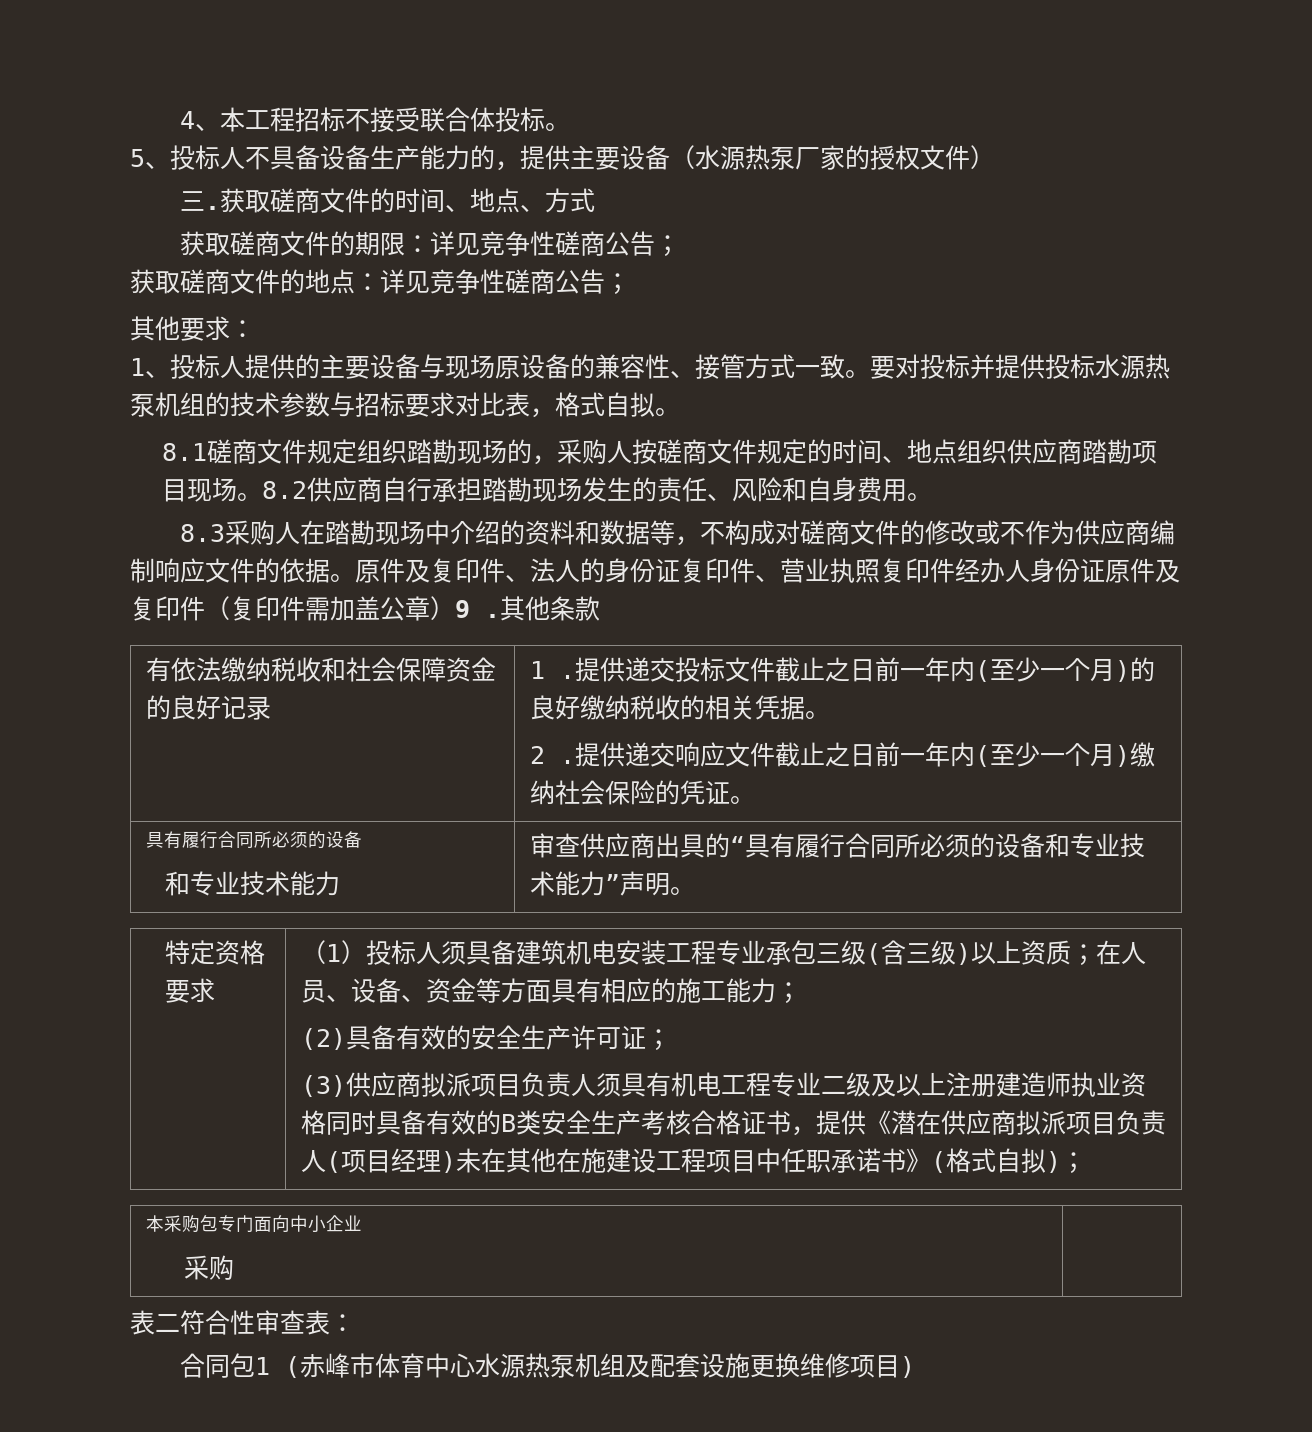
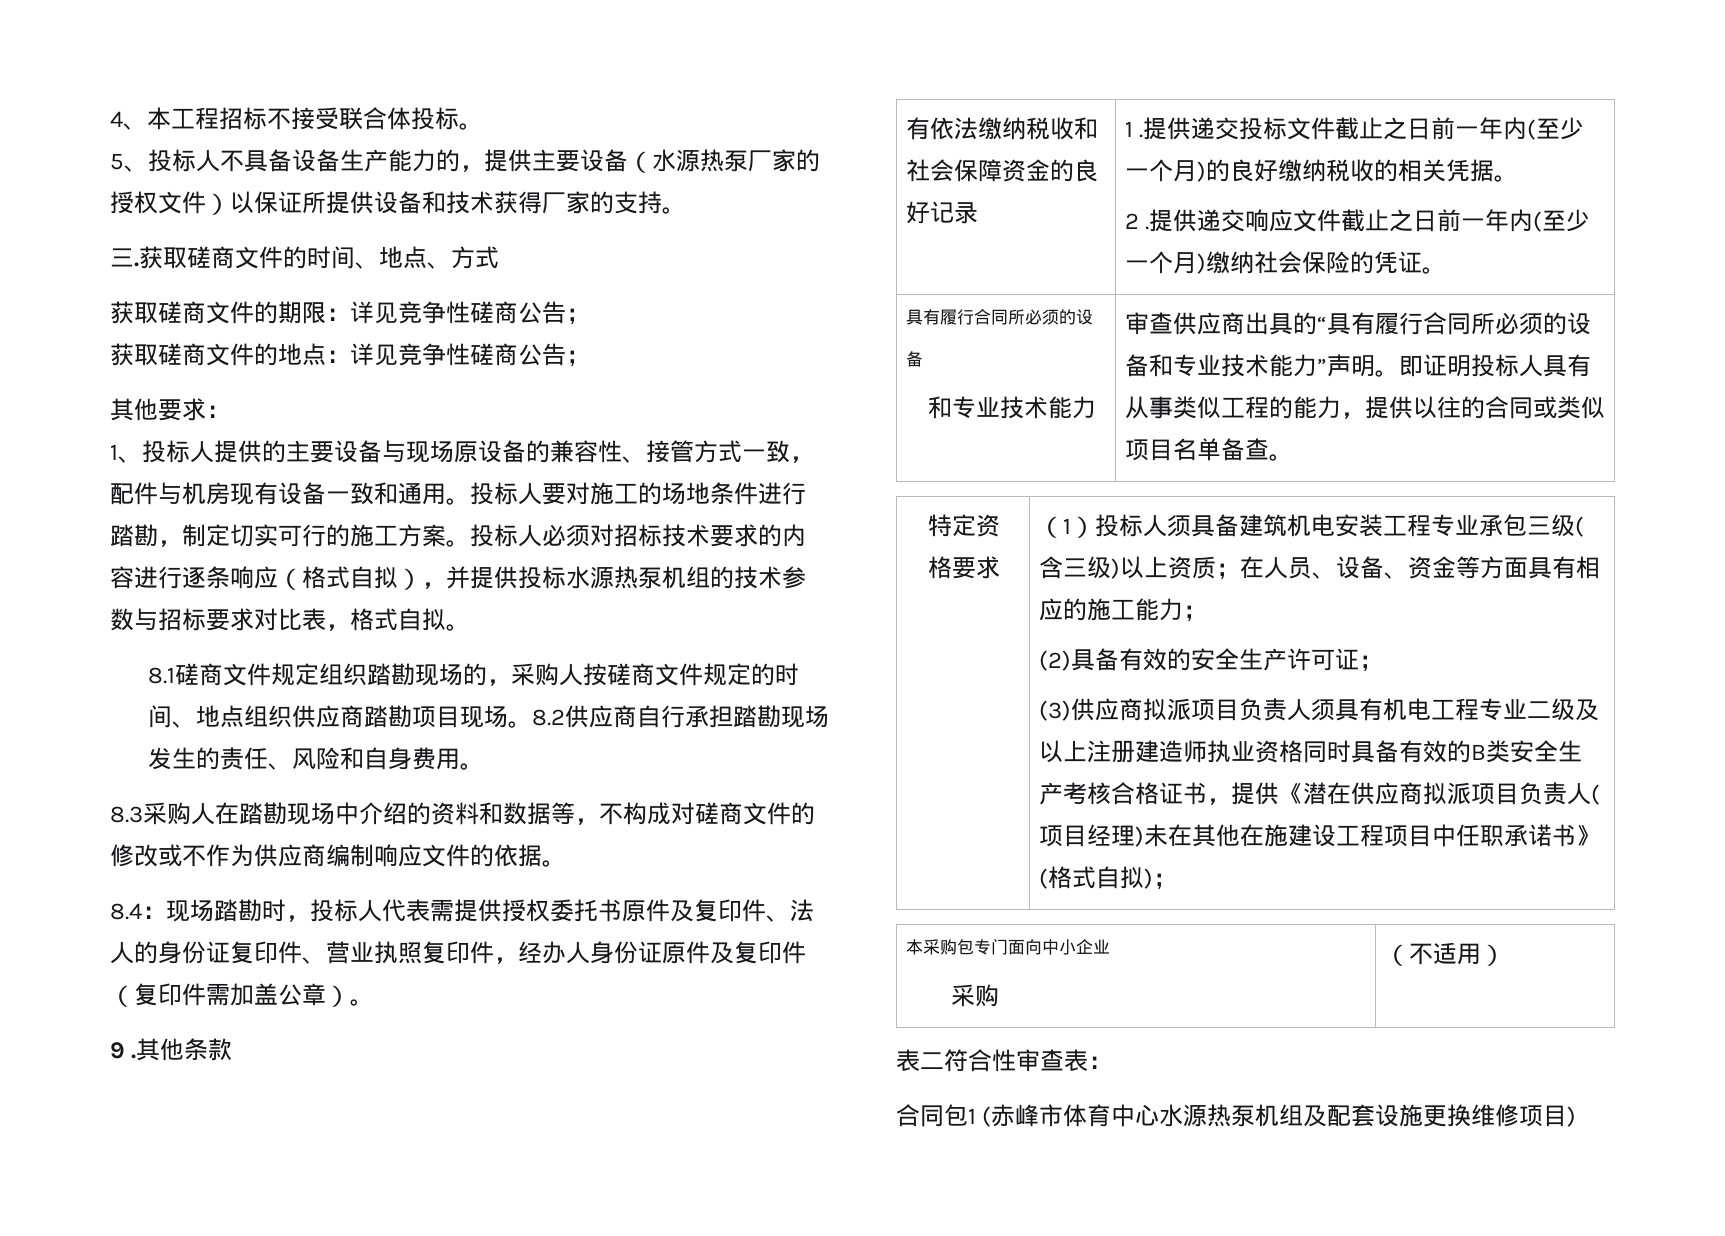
(995, 157) none -> [230,191,686,214] 以保证所提供设备和技术获得厂家的支持。
[845,354,970,379] 。要对投标 -> [790,456,814,463] [110,482,806,505] [110,524,806,547] [110,566,446,590] ，配件与机房现有设备一致和通用。投标人要对施工的场地条件进行踏勘，制定切实可行的施工方案。投标人必须对招标技术要求的内容进行逐条响应（格式自拟），
(355, 578) none -> [110,899,622,922] // 8.4：现场踏勘时，投标人代表需提供授权委托书
(955, 570) none -> [494,957,518,964] ，
(455, 608) none -> [350,999,374,1006] 。 //
(695, 891) none -> [1398,354,1591,377] [1124,396,1605,419] [1124,438,1293,461] 即证明投标人具有从事类似工程的能力，提供以往的合同或类似项目名单备查。
(235, 1267) none -> [1384,942,1505,966] （不适用）

